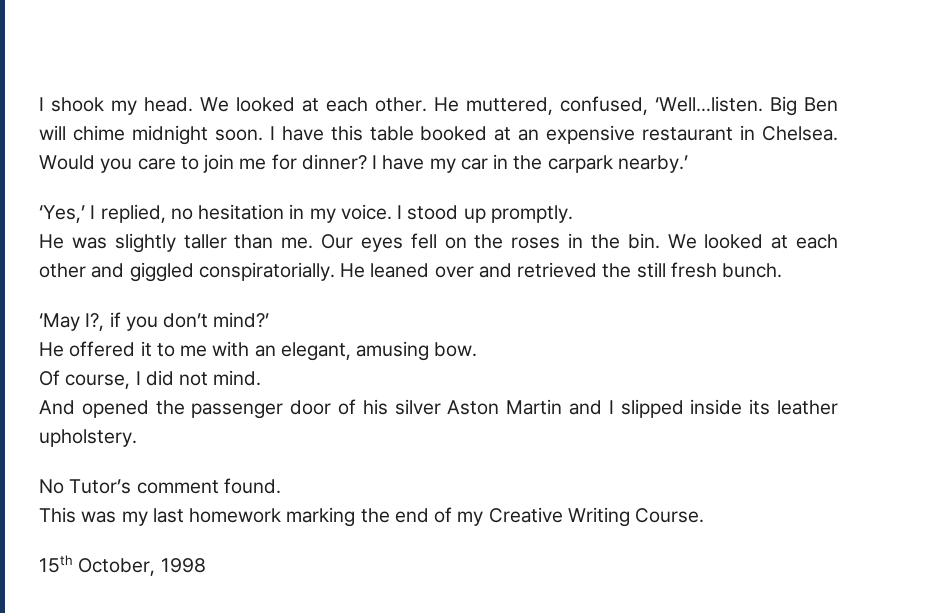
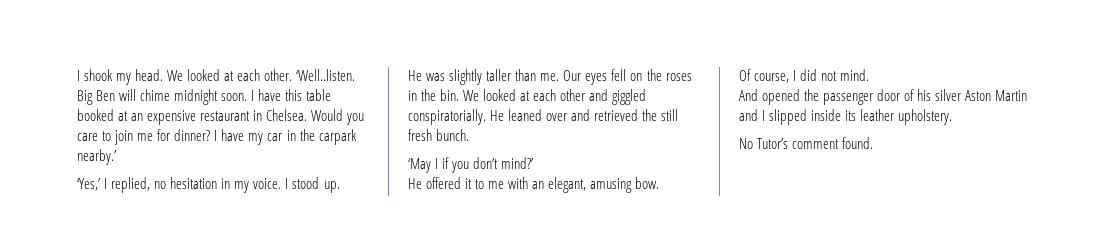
[434,96,763,115] He muttered, confused, ‘Well…listen. -> [296,69,356,81] ‘Well..listen.
[463,205,573,223] up promptly. -> [323,181,340,193] up.
[85,313,105,331] I?, -> [435,158,439,169] I
[39,507,705,527] [39,555,206,576] // This was my last homework marking the end of my Creative Writing Course. // 15th October, 1998 -> (874, 143) none

